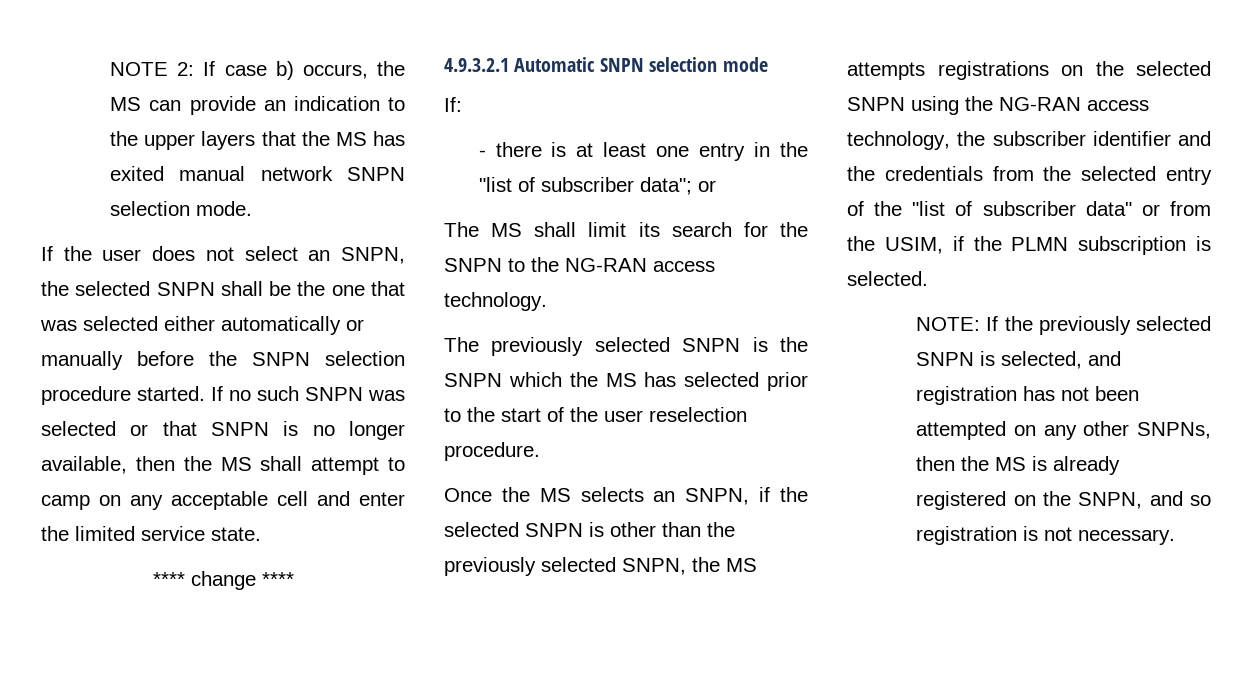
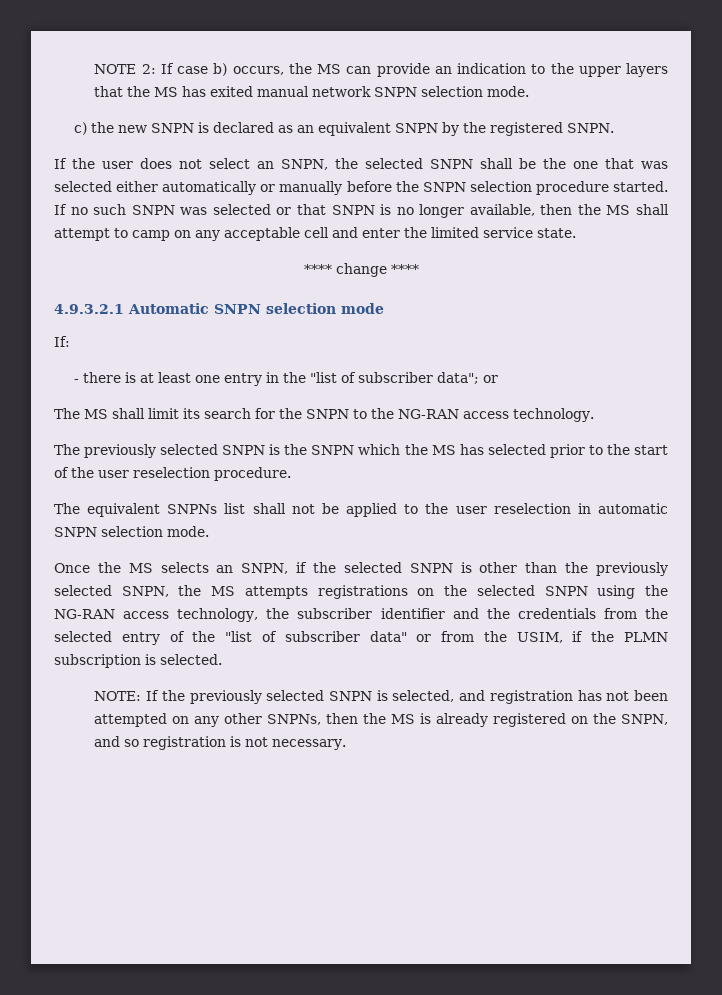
(253, 208) none -> [74,122,615,136] // c) the new SNPN is declared as an equivalent SNPN by the registered SNPN.
(540, 451) none -> [54,503,668,517] [54,526,209,537] // The equivalent SNPNs list shall not be applied to the user reselection in automatic SNPN selection mode.

